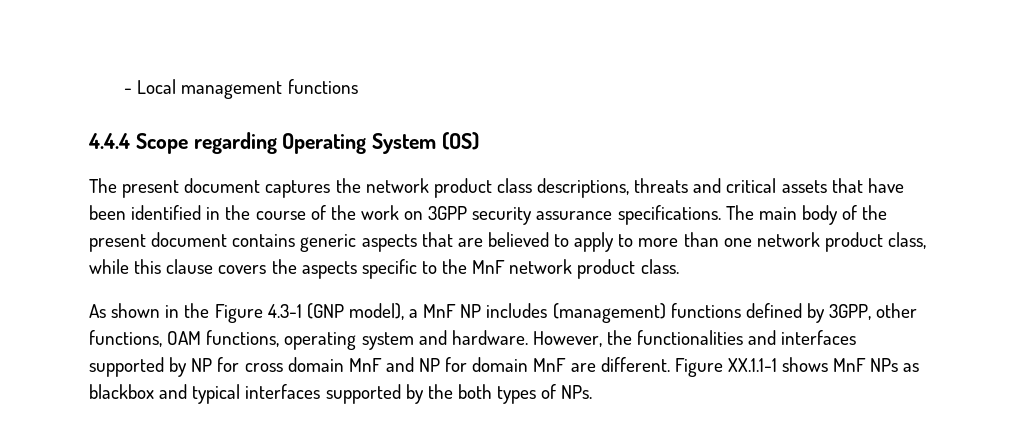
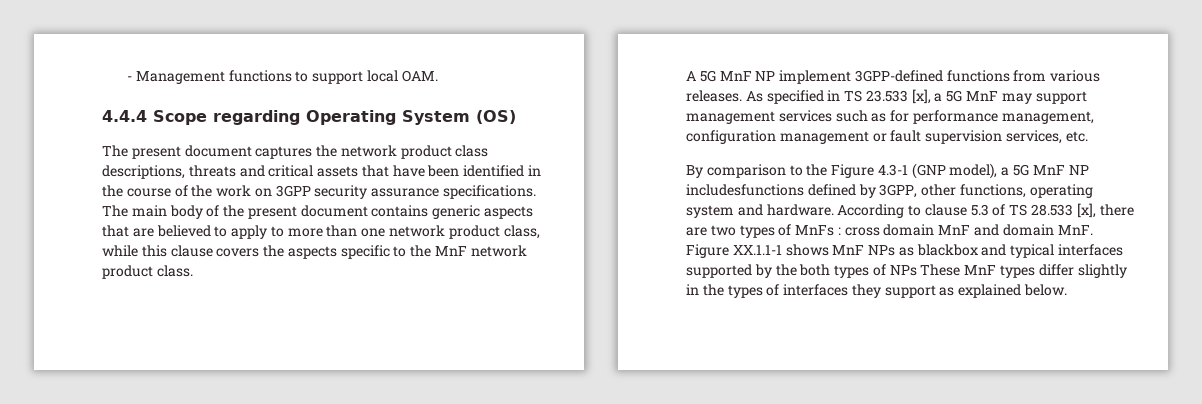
[137,79,358,99] Local management functions -> [135,70,438,84] Management functions to support local OAM.
[89,303,180,318] As shown in -> [686,70,1101,84] [686,89,1087,104] [686,110,1094,124] [686,130,1088,144] [686,164,803,178] A 5G MnF NP implement 3GPP-defined functions from various releases. As specified in TS 23.533 [x], a 5G MnF may support management services such as for performance management, configuration management or fault supervision services, etc. // By comparison to
[423,303,741,323] MnF NP includes (management) functions -> [1013,164,1089,176] [686,184,804,196] 5G MnF NP includesfunctions
[167,330,280,347] OAM functions, -> (1026, 191) none
[532,330,857,347] [89,357,670,377] However, the functionalities and interfaces supported by NP for cross domain MnF and NP for domain MnF are different. -> [837,203,1134,218] [686,224,1093,238] According to clause 5.3 of TS 28.533 [x], there are two types of MnFs : cross domain MnF and domain MnF.
[561,385,593,399] NPs. -> [889,264,1127,278] [686,284,1068,298] NPs These MnF types differ slightly in the types of interfaces they support as explained below.

